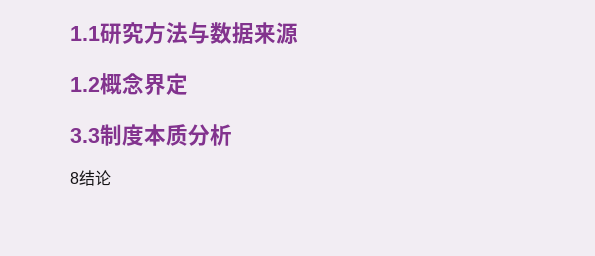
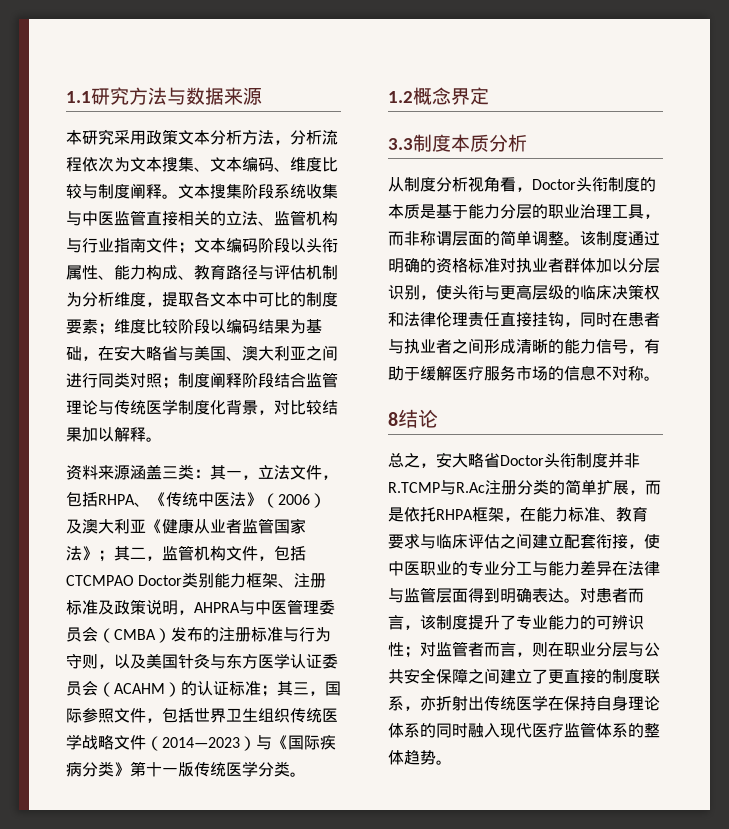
(298, 33) none -> [66,129,338,145] [66,156,338,172] [66,183,338,199] [66,210,338,226] [66,238,338,254] [66,264,338,280] [66,291,338,307] [66,319,322,335] [66,345,338,361] [66,372,338,389] [66,399,338,415] [66,427,162,442] [66,464,338,480] [66,491,326,508] [66,518,306,534] [66,545,306,562] [66,572,327,588] [66,599,335,615] [66,626,331,643] [66,653,338,669] [66,680,341,697] [66,707,338,723] [66,734,336,751] [66,761,306,777] // 本研究采用政策文本分析方法，分析流程依次为文本搜集、文本编码、维度比较与制度阐释。文本搜集阶段系统收集与中医监管直接相关的立法、监管机构与行业指南文件；文本编码阶段以头衔属性、能力构成、教育路径与评估机制为分析维度，提取各文本中可比的制度要素；维度比较阶段以编码结果为基础，在安大略省与美国、澳大利亚之间进行同类对照；制度阐释阶段结合监管理论与传统医学制度化背景，对比较结果加以解释。 // 资料来源涵盖三类：其一，立法文件，包括RHPA、《传统中医法》（2006）及澳大利亚《健康从业者监管国家法》；其二，监管机构文件，包括CTCMPAO Doctor类别能力框架、注册标准及政策说明，AHPRA与中医管理委员会（CMBA）发布的注册标准与行为守则，以及美国针灸与东方医学认证委员会（ACAHM）的认证标准；其三，国际参照文件，包括世界卫生组织传统医学战略文件（2014—2023）与《国际疾病分类》第十一版传统医学分类。
[70,170,111,186] 8结论 -> [388,176,656,192] [388,204,660,219] [388,230,660,246] [388,258,660,273] [388,284,660,300] [388,311,660,327] [388,338,660,354] [388,365,660,381] [388,409,438,428] [388,452,640,468] [388,479,661,495] [388,506,648,522] [388,533,660,549] [388,560,660,576] [388,587,644,603] [388,615,644,630] [388,641,660,658] [388,668,660,684] [388,695,660,711] [388,722,660,738] [388,750,452,765] 从制度分析视角看，Doctor头衔制度的本质是基于能力分层的职业治理工具，而非称谓层面的简单调整。该制度通过明确的资格标准对执业者群体加以分层识别，使头衔与更高层级的临床决策权和法律伦理责任直接挂钩，同时在患者与执业者之间形成清晰的能力信号，有助于缓解医疗服务市场的信息不对称。 // 8结论 // 总之，安大略省Doctor头衔制度并非R.TCMP与R.Ac注册分类的简单扩展，而是依托RHPA框架，在能力标准、教育要求与临床评估之间建立配套衔接，使中医职业的专业分工与能力差异在法律与监管层面得到明确表达。对患者而言，该制度提升了专业能力的可辨识性；对监管者而言，则在职业分层与公共安全保障之间建立了更直接的制度联系，亦折射出传统医学在保持自身理论体系的同时融入现代医疗监管体系的整体趋势。

